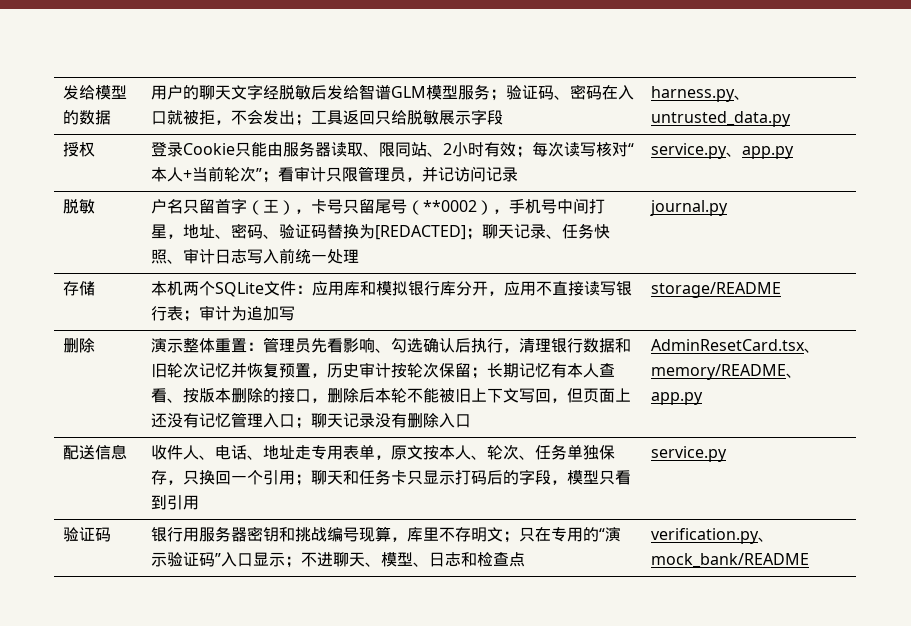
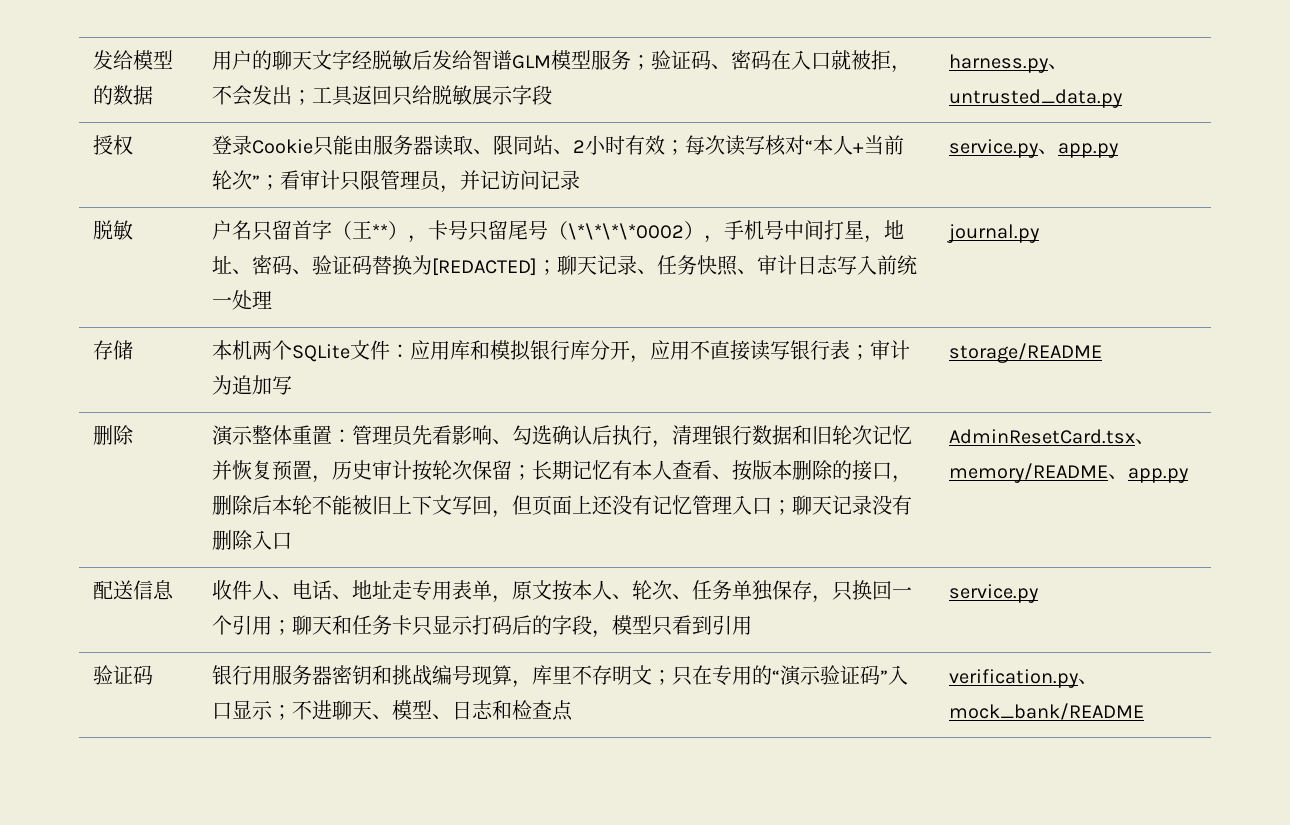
(279, 206) none -> [371,224,388,238] **
[422,200,477,212] **0002 -> [567,223,684,240] \*\*\*\*0002

